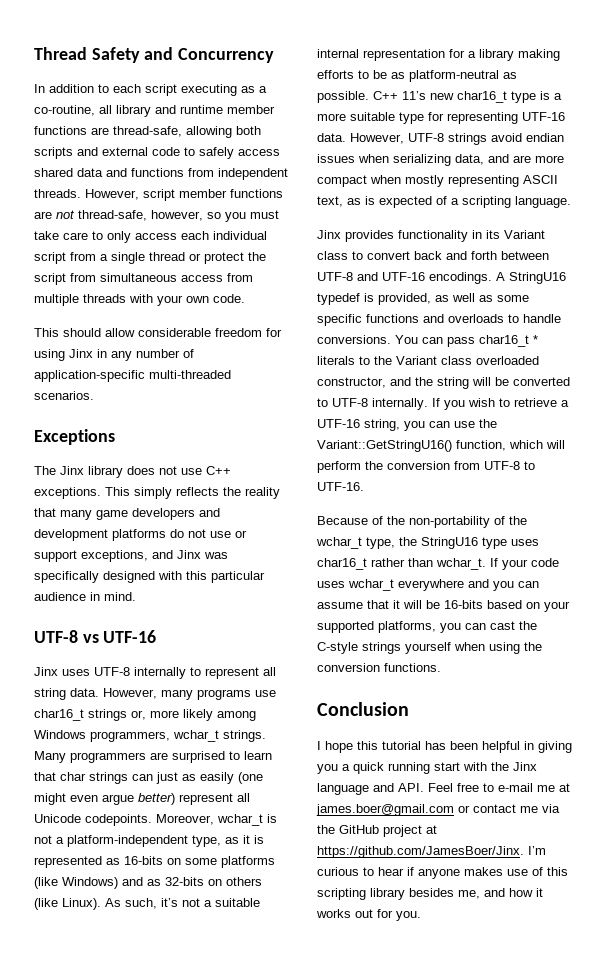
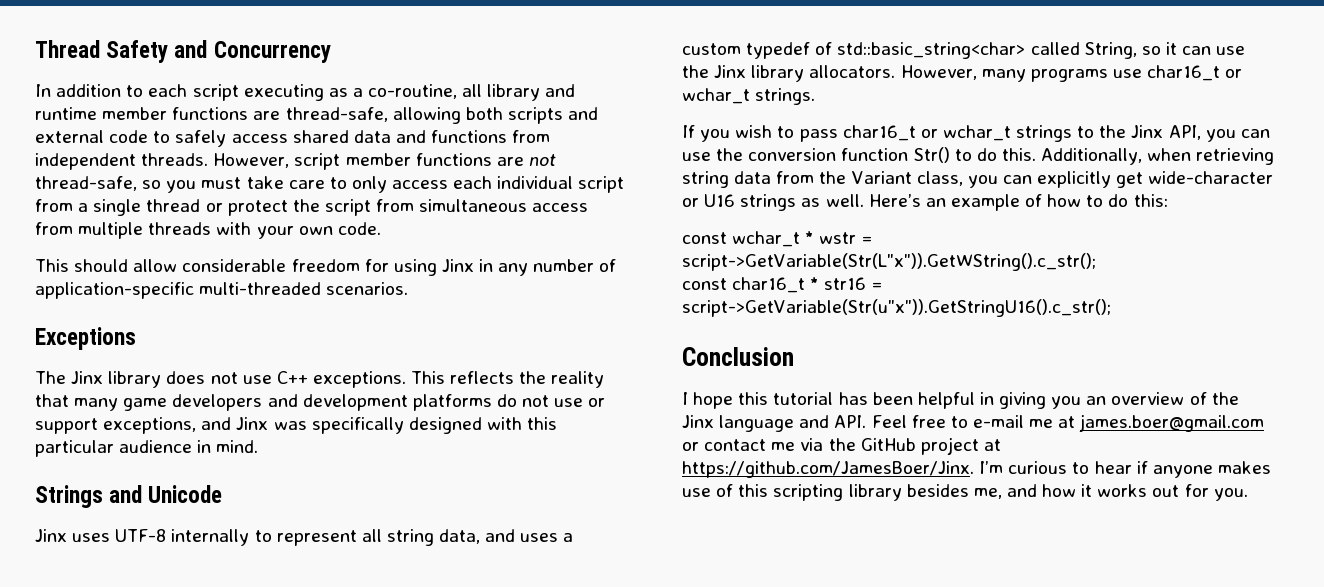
[151,210,203,221] however, -> (137, 183) none
[134,487,172,499] simply -> (446, 377) none
[34,630,157,643] UTF-8 vs UTF-16 -> [35,485,223,508] Strings and Unicode
[70,688,99,697] data. -> [439,529,574,544] [682,42,1246,59] [682,65,896,82] data, and uses a custom typedef of std::basic_string<char> called String, so it can use the Jinx library allocators.
[88,709,256,721] [34,730,266,742] [34,751,272,763] [34,772,263,784] [34,793,250,805] [34,814,277,826] [34,835,264,847] [34,856,275,868] [34,877,262,889] [34,898,260,910] [317,49,560,61] [317,70,517,82] [317,91,562,103] [317,112,565,124] [317,133,564,145] [317,154,564,166] [317,175,558,187] [317,196,571,208] [317,230,545,242] [317,251,549,260] [317,272,566,284] [317,293,529,305] [317,314,561,326] [317,335,538,347] [317,356,539,365] [317,377,570,389] [317,398,569,410] [317,419,497,431] [317,440,565,452] [317,461,535,473] [317,482,364,491] [317,516,527,528] [316,537,539,549] [317,558,559,570] [317,579,539,591] [317,600,570,612] [317,621,537,633] [317,642,542,654] [317,663,441,672] strings or, more likely among Windows programmers, wchar_t strings. Many programmers are surprised to learn that char strings can just as easily (one might even argue better) represent all Unicode codepoints. Moreover, wchar_t is not a platform-independent type, as it is represented as 16-bits on some platforms (like Windows) and as 32-bits on others (like Linux). As such, it’s not a suitable internal representation for a library making efforts to be as platform-neutral as possible. C++ 11’s new char16_t type is a more suitable type for representing UTF-16 data. However, UTF-8 strings avoid endian issues when serializing data, and are more compact when mostly representing ASCII text, as is expected of a scripting language. // Jinx provides functionality in its Variant class to convert back and forth between UTF-8 and UTF-16 encodings. A StringU16 typedef is provided, as well as some specific functions and overloads to handle conversions. You can pass char16_t * literals to the Variant class overloaded constructor, and the string will be converted to UTF-8 internally. If you wish to retrieve a UTF-16 string, you can use the Variant::GetStringU16() function, which will perform the conversion from UTF-8 to UTF-16. // Because of the non-portability of the wchar_t type, the StringU16 type uses char16_t rather than wchar_t. If your code uses wchar_t everywhere and you can assume that it will be 16-bits based on your supported platforms, you can cast the C-style strings yourself when using the conversion functions. -> [1225,69,1243,78] [682,88,816,105] [682,125,1270,142] [682,147,1275,165] [682,171,1274,188] [682,194,1168,211] [682,231,872,247] [682,253,1096,271] [682,277,882,293] [682,299,1111,317] or wchar_t strings. // If you wish to pass char16_t or wchar_t strings to the Jinx API, you can use the conversion function Str() to do this. Additionally, when retrieving string data from the Variant class, you can explicitly get wide-character or U16 strings as well. Here’s an example of how to do this: // const wchar_t * wstr = script->GetVariable(Str(L"x")).GetWString().c_str(); // const char16_t * str16 = script->GetVariable(Str(u"x")).GetStringU16().c_str();
[342,762,487,774] a quick running start with -> [1086,392,1207,405] an overview of

